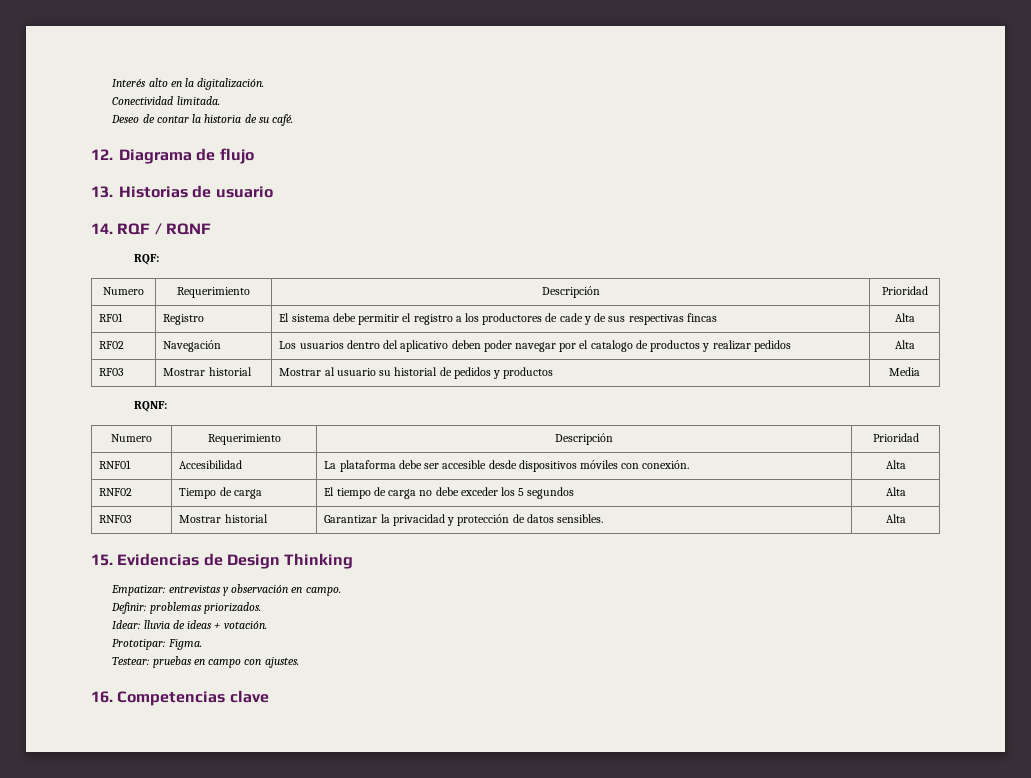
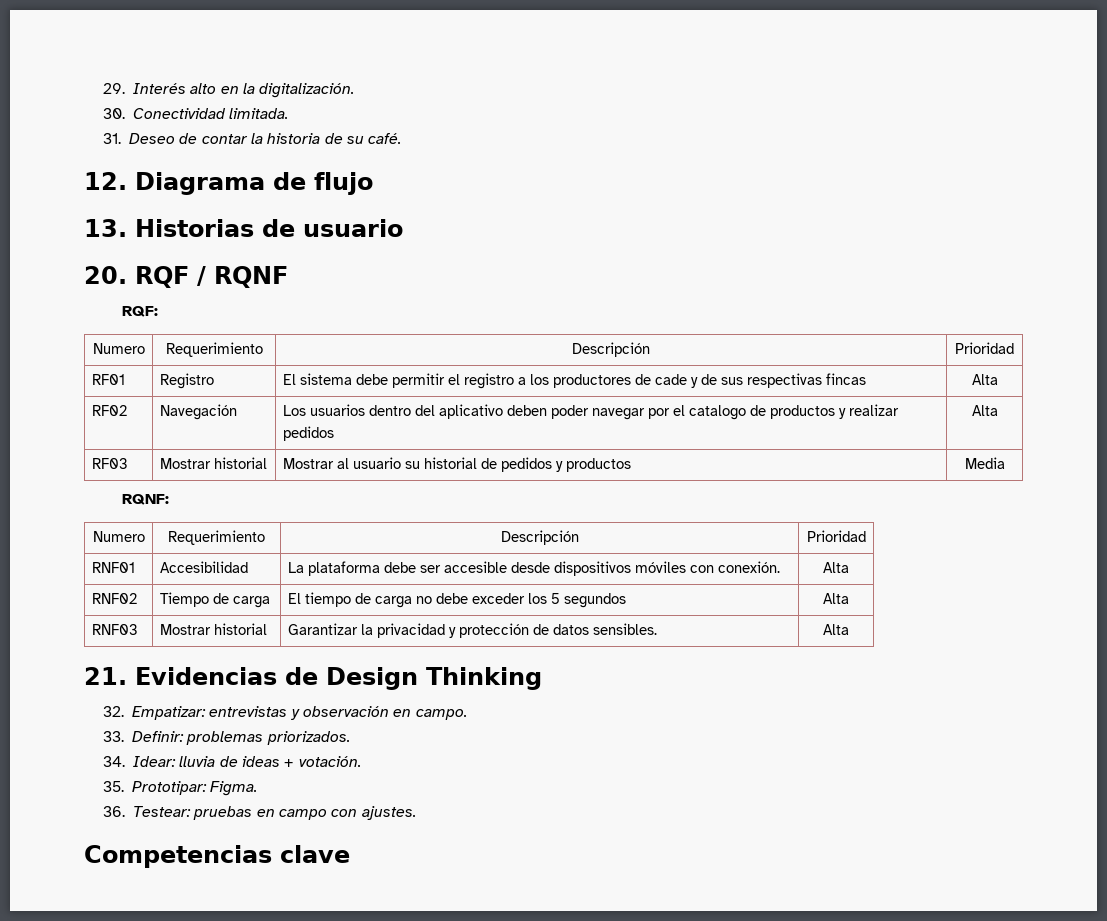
(112, 83) none -> [102,83,125,94] 29.
(265, 84) none -> [102,108,125,119] 30.
(220, 100) none -> [102,133,121,144] 31.
[91,223,113,234] 14. -> [84,266,127,284] 20.
[91,554,113,566] 15. -> [84,667,127,685] 21.
(354, 561) none -> [102,706,124,717] 32.
(341, 591) none -> [102,731,124,742] 33.
(261, 608) none -> [102,756,125,767] 34.
(267, 625) none -> [102,781,124,792] 35.
(202, 644) none -> [102,806,125,817] 36.
[91,691,113,703] 16. -> (416, 813) none

